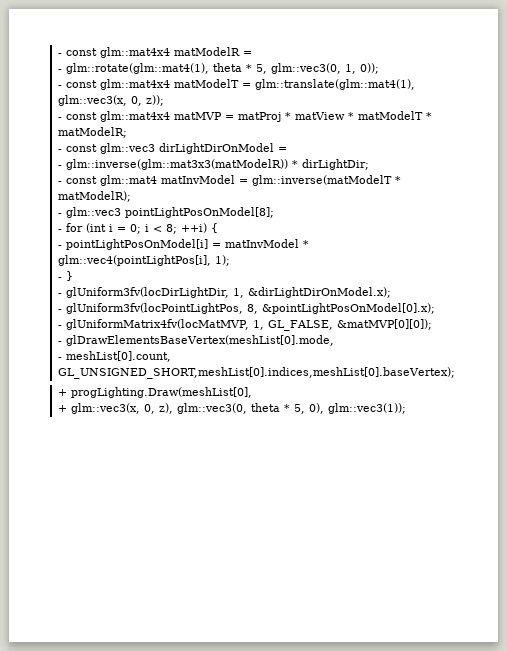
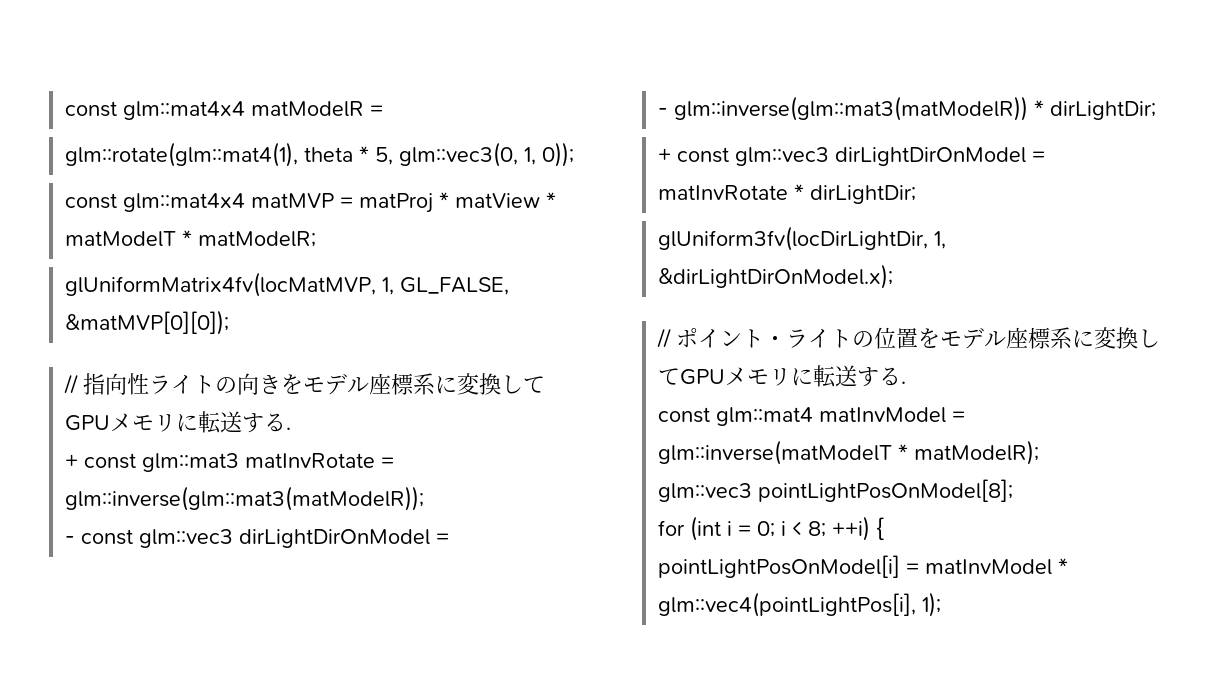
[57,53,62,56] - -> (64, 109) none
[57,69,62,72] - -> (383, 110) none
[57,79,415,90] [57,95,164,106] [57,117,62,120] - const glm::mat4x4 matModelT = glm::translate(glm::mat4(1), glm::vec3(x, 0, z)); // - -> (574, 154) none
(127, 132) none -> [64,272,509,297] [64,310,229,335] [63,373,545,395] [64,411,291,434] [64,453,394,472] [64,486,424,511] // glUniformMatrix4fv(locMatMVP, 1, GL_FALSE, &matMVP[0][0]); // // 指向性ライトの向きをモデル座標系に変換してGPUメモリに転送する. // + const glm::mat3 matInvRotate = glm::inverse(glm::mat3(matModelR));
[65,159,369,170] [57,181,62,184] glm::inverse(glm::mat3x3(matModelR)) * dirLightDir; // - -> [673,96,1156,121] [657,147,1045,166] [657,184,916,204] [657,226,946,251] [657,264,893,289] [656,327,1160,349] [657,365,906,388] glm::inverse(glm::mat3(matModelR)) * dirLightDir; // + const glm::vec3 dirLightDirOnModel = matInvRotate * dirLightDir; // glUniform3fv(locDirLightDir, 1, &dirLightDirOnModel.x); // // ポイント・ライトの位置をモデル座標系に変換してGPUメモリに転送する. //
[57,213,62,216] - -> (1039, 452) none
[57,229,62,232] - -> (1013, 490) none
[57,245,62,248] - -> (884, 528) none
[57,271,73,281] [57,287,392,298] [57,303,435,314] [57,319,433,331] [57,335,334,346] [57,351,171,362] [57,367,456,379] [57,387,252,398] [57,403,406,414] // - } // - glUniform3fv(locDirLightDir, 1, &dirLightDirOnModel.x); // - glUniform3fv(locPointLightPos, 8, &pointLightPosOnModel[0].x); // - glUniformMatrix4fv(locMatMVP, 1, GL_FALSE, &matMVP[0][0]); // - glDrawElementsBaseVertex(meshList[0].mode, // - meshList[0].count, GL_UNSIGNED_SHORT,meshList[0].indices,meshList[0].baseVertex); // + progLighting.Draw(meshList[0], // + glm::vec3(x, 0, z), glm::vec3(0, theta * 5, 0), glm::vec3(1)); -> (941, 604) none

